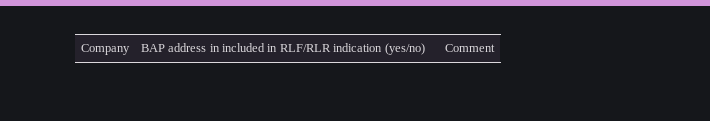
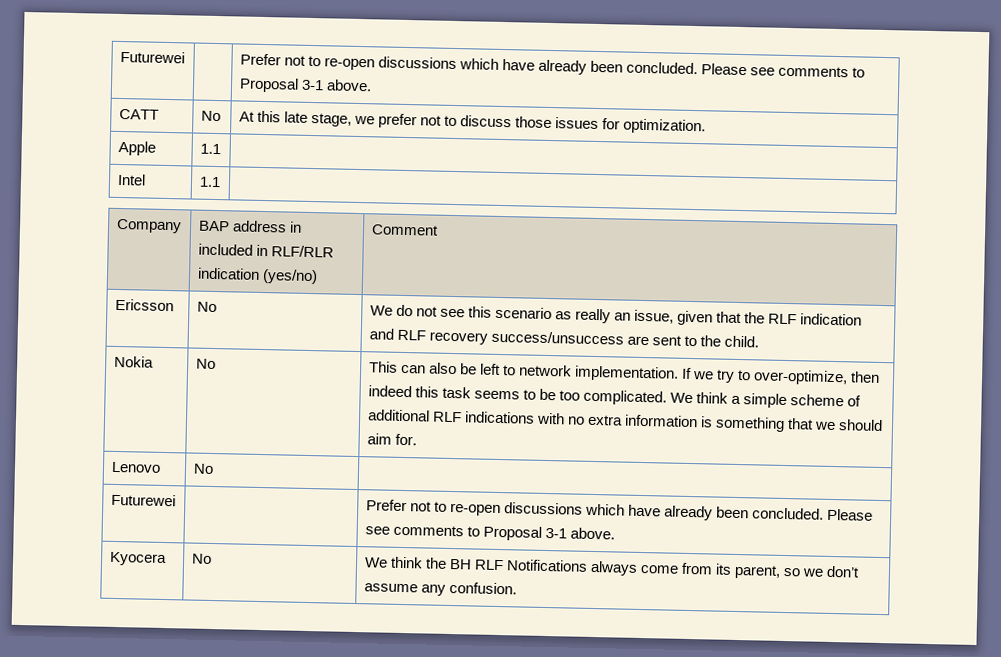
(80, 49) none -> [119,50,185,64] [239,53,866,78] [238,77,372,93] [118,108,159,120] [200,110,221,122] [238,110,707,135] [117,140,156,156] [199,143,221,155] [116,173,146,186] [198,176,221,188] Futurewei | | Prefer not to re-open discussions which have already been concluded. Please see comments to Proposal 3-1 above. // CATT | No | At this late stage, we prefer not to discuss those issues for optimization. // Apple | 1.1 | // Intel | 1.1 | //
(495, 48) none -> [114,298,174,312] [196,301,217,313] [369,304,863,326] [368,328,760,348] [113,355,154,368] [195,358,216,370] [368,361,881,386] [367,385,862,409] [367,409,884,432] [366,433,417,446] [110,461,161,473] [192,463,214,475] [110,493,176,507] [365,499,874,521] [364,524,615,541] [108,551,167,567] [191,553,212,564] [363,556,861,579] [363,581,517,596] // Ericsson | No | We do not see this scenario as really an issue, given that the RLF indication and RLF recovery success/unsuccess are sent to the child. // Nokia | No | This can also be left to network implementation. If we try to over-optimize, then indeed this task seems to be too complicated. We think a simple scheme of additional RLF indications with no extra information is something that we should aim for. // Lenovo | No | // Futurewei | | Prefer not to re-open discussions which have already been concluded. Please see comments to Proposal 3-1 above. // Kyocera | No | We think the BH RLF Notifications always come from its parent, so we don’t assume any confusion.

